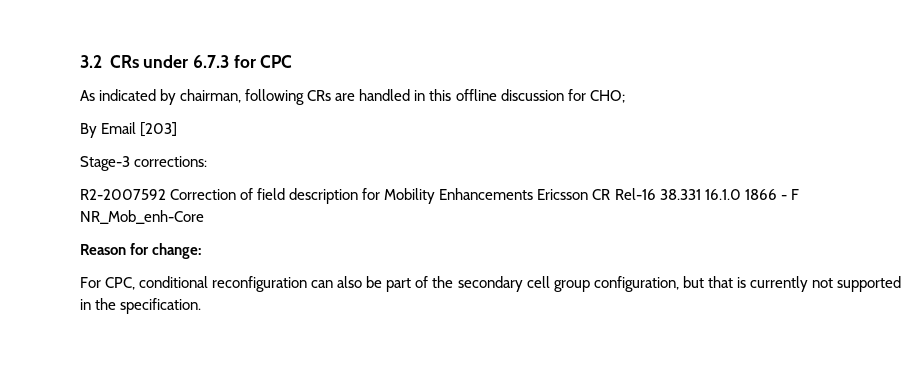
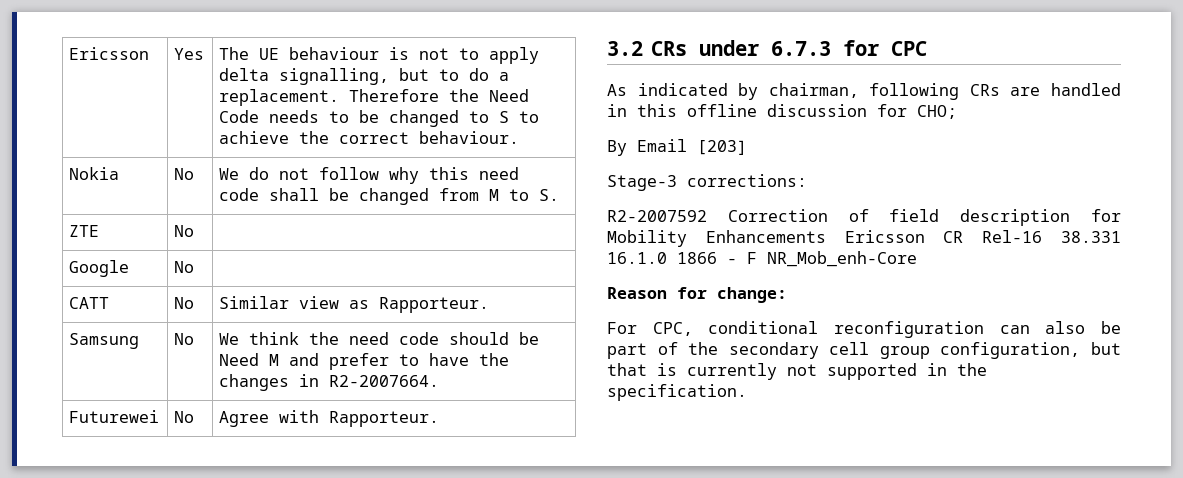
(80, 61) none -> [69,47,150,60] [174,48,205,60] [219,47,540,64] [219,68,510,85] [219,89,530,106] [219,110,540,127] [219,131,520,144] [69,167,120,180] [174,168,195,180] [219,167,520,184] [219,188,560,205] [69,225,100,237] [174,225,195,237] [69,260,130,277] [174,261,195,273] [69,297,110,309] [174,297,195,309] [219,296,490,313] [69,333,140,349] [174,333,195,345] [219,332,540,345] [219,353,510,370] [219,374,440,391] [69,410,160,423] [174,411,195,423] [219,410,440,427] Ericsson | Yes | The UE behaviour is not to apply delta signalling, but to do a replacement. Therefore the Need Code needs to be changed to S to achieve the correct behaviour. // Nokia | No | We do not follow why this need code shall be changed from M to S. // ZTE | No | // Google | No | // CATT | No | Similar view as Rapporteur. // Samsung | No | We think the need code should be Need M and prefer to have the changes in R2-2007664. // Futurewei | No | Agree with Rapporteur. //

